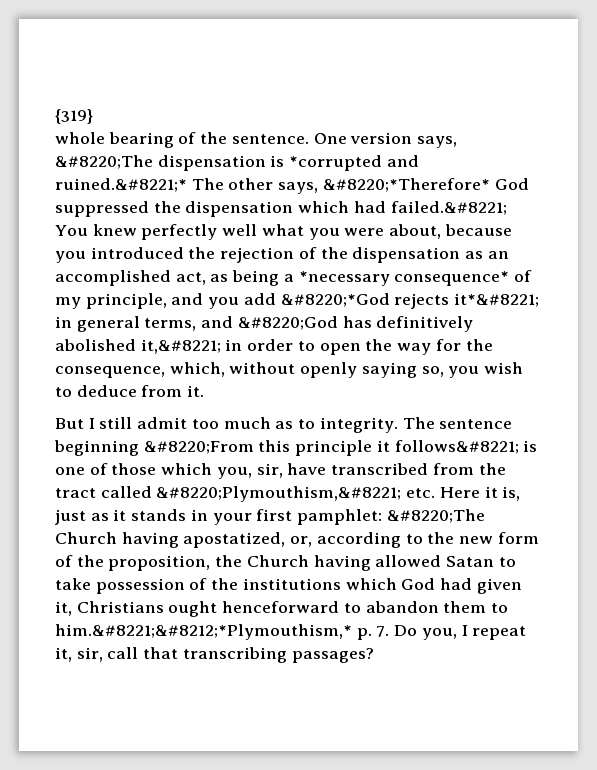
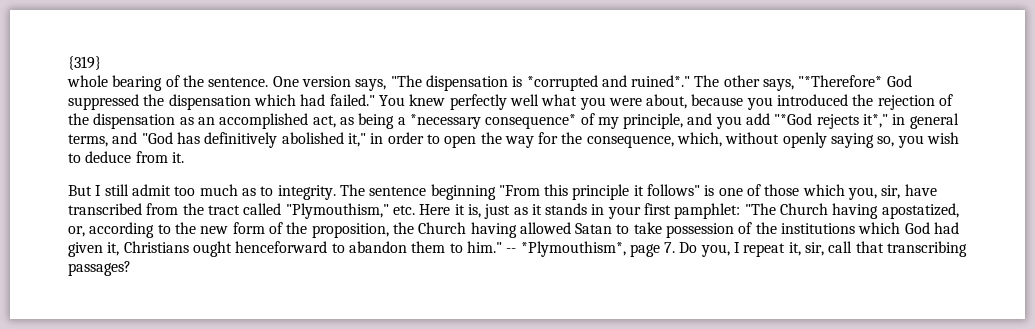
[55,155,153,169] &#8220;The -> [390,75,422,87] "The
[55,178,187,192] ruined.&#8221;* -> [631,75,691,87] ruined*."
[322,178,490,192] &#8220;*Therefore* -> [798,75,883,87] "*Therefore*
[390,201,507,215] failed.&#8221; -> [329,94,375,106] failed."
[280,293,540,309] &#8220;*God rejects it*&#8221; -> [774,113,889,129] "*God rejects it*,"
[237,316,338,330] &#8220;God -> [141,132,173,144] "God
[140,339,221,354] it,&#8221; -> [347,133,366,147] it,"
[143,441,254,454] &#8220;From -> [498,185,540,196] "From
[394,440,519,454] follows&#8221; -> [647,184,701,196] follows"
[156,486,402,502] &#8220;Plymouthism,&#8221; -> [285,203,389,219] "Plymouthism,"
[386,509,485,523] &#8220;The -> [744,203,776,215] "The
[55,624,372,640] him.&#8221;&#8212;*Plymouthism,* p. -> [466,241,660,257] him." -- *Plymouthism*, page

